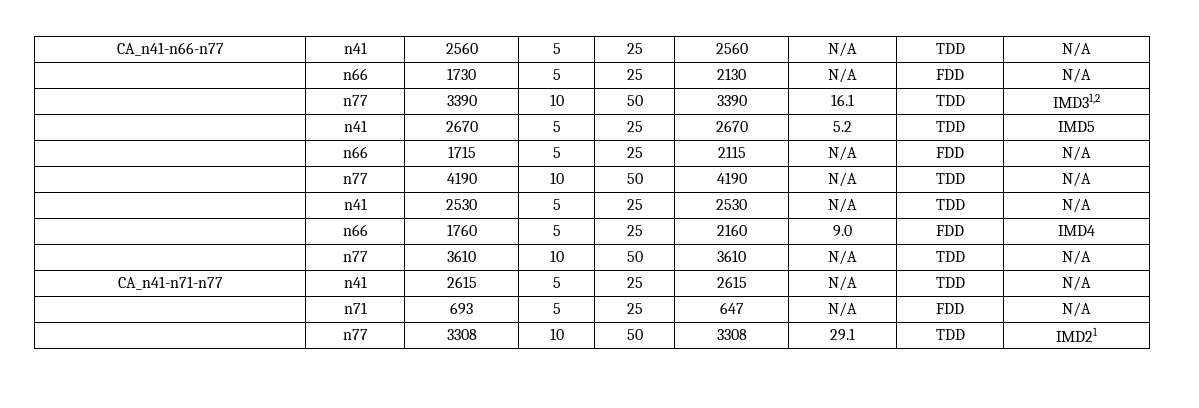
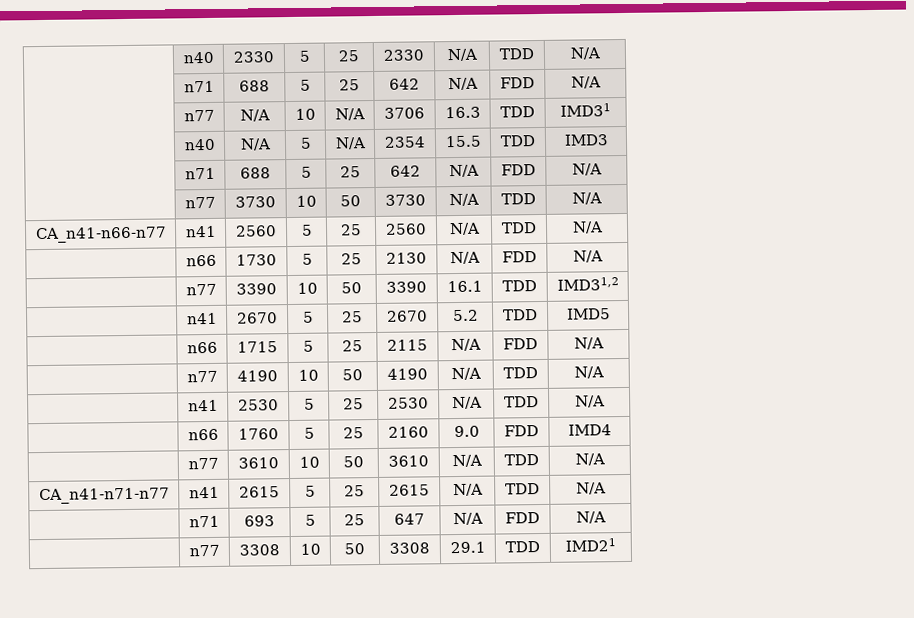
(116, 49) none -> [182,51,215,64] [233,51,275,63] [298,50,311,62] [338,50,360,62] [383,49,425,61] [446,48,478,62] [499,48,534,60] [569,47,601,60] [183,80,215,93] [239,80,270,92] [299,79,311,91] [339,79,360,91] [389,78,420,90] [447,77,478,91] [500,77,535,89] [570,76,601,89] [183,109,215,122] [239,109,270,122] [294,108,316,120] [334,108,365,121] [384,107,425,119] [444,106,481,119] [500,106,535,118] [560,103,611,117] [183,138,216,151] [239,138,271,151] [299,137,312,149] [334,137,366,150] [384,136,426,148] [444,135,482,148] [500,135,536,147] [563,134,609,146] [184,167,216,180] [240,167,271,179] [300,166,312,178] [340,166,361,178] [390,165,421,177] [448,164,479,178] [501,164,536,176] [571,163,602,176] [184,196,216,209] [235,196,276,208] [295,195,317,207] [340,195,361,207] [385,194,426,206] [448,193,479,207] [501,193,536,205] [571,192,602,205] | n40 | 2330 | 5 | 25 | 2330 | N/A | TDD | N/A // | n71 | 688 | 5 | 25 | 642 | N/A | FDD | N/A // | n77 | N/A | 10 | N/A | 3706 | 16.3 | TDD | IMD31 // | n40 | N/A | 5 | N/A | 2354 | 15.5 | TDD | IMD3 // | n71 | 688 | 5 | 25 | 642 | N/A | FDD | N/A // | n77 | 3730 | 10 | 50 | 3730 | N/A | TDD | N/A //

